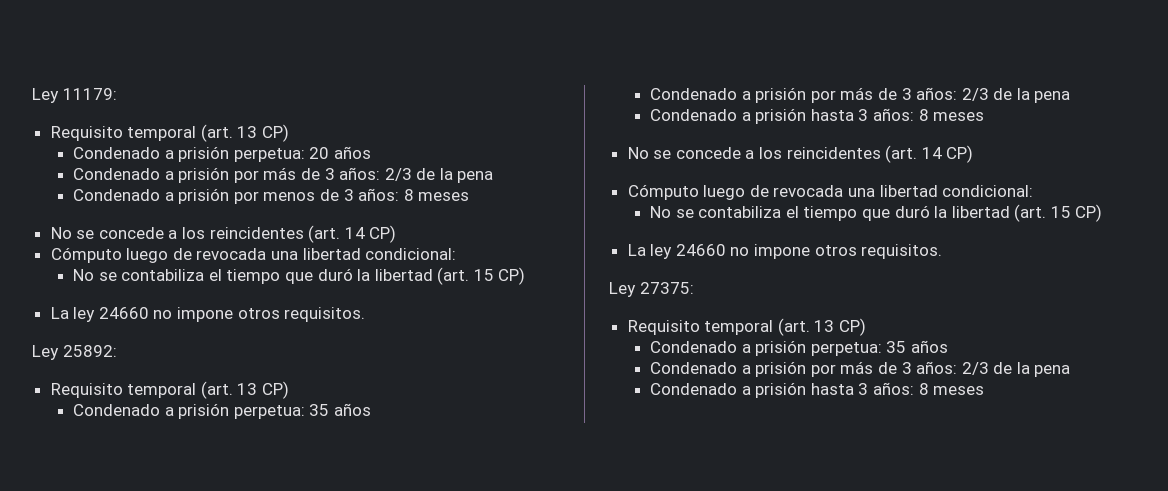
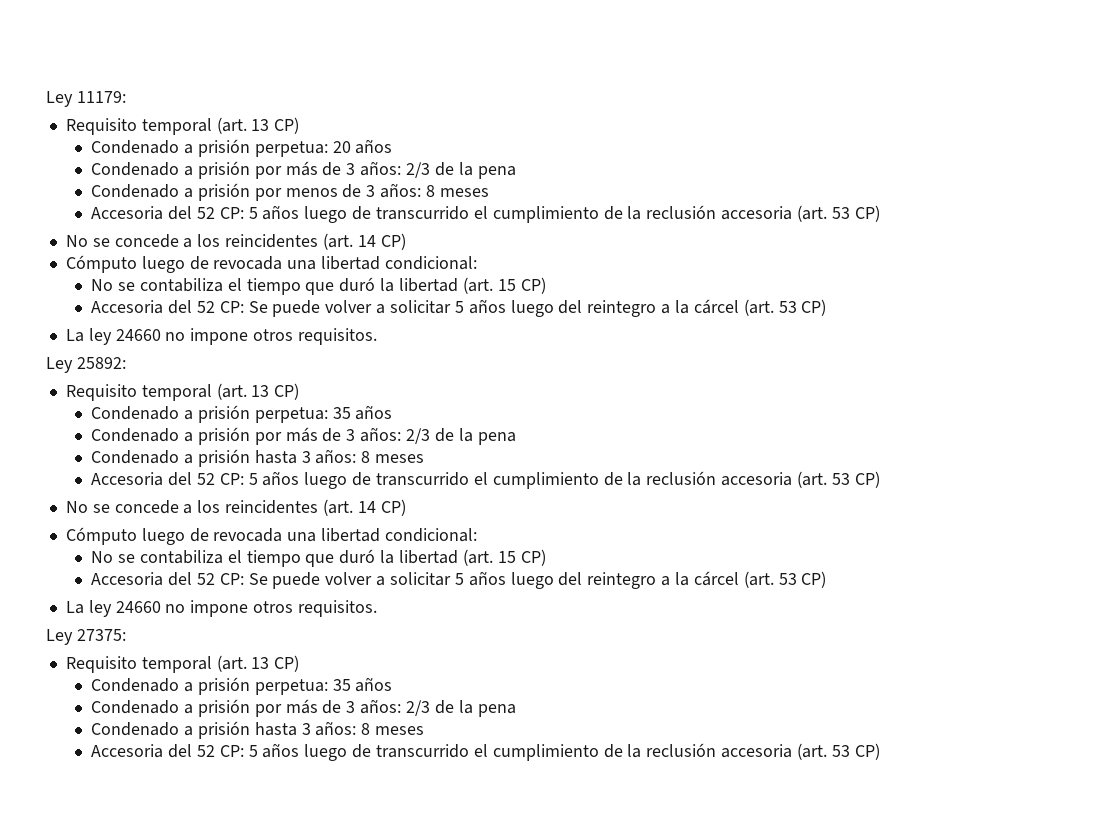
(470, 196) none -> [91,205,880,223] // Accesoria del 52 CP: 5 años luego de transcurrido el cumplimiento de la reclusión accesoria (art. 53 CP)
(526, 276) none -> [91,299,827,317] // Accesoria del 52 CP: Se puede volver a solicitar 5 años luego del reintegro a la cárcel (art. 53 CP)
(985, 116) none -> [91,471,880,489] // Accesoria del 52 CP: 5 años luego de transcurrido el cumplimiento de la reclusión accesoria (art. 53 CP)
(1103, 213) none -> [91,571,827,589] // Accesoria del 52 CP: Se puede volver a solicitar 5 años luego del reintegro a la cárcel (art. 53 CP)
(985, 390) none -> [91,743,880,761] // Accesoria del 52 CP: 5 años luego de transcurrido el cumplimiento de la reclusión accesoria (art. 53 CP)

